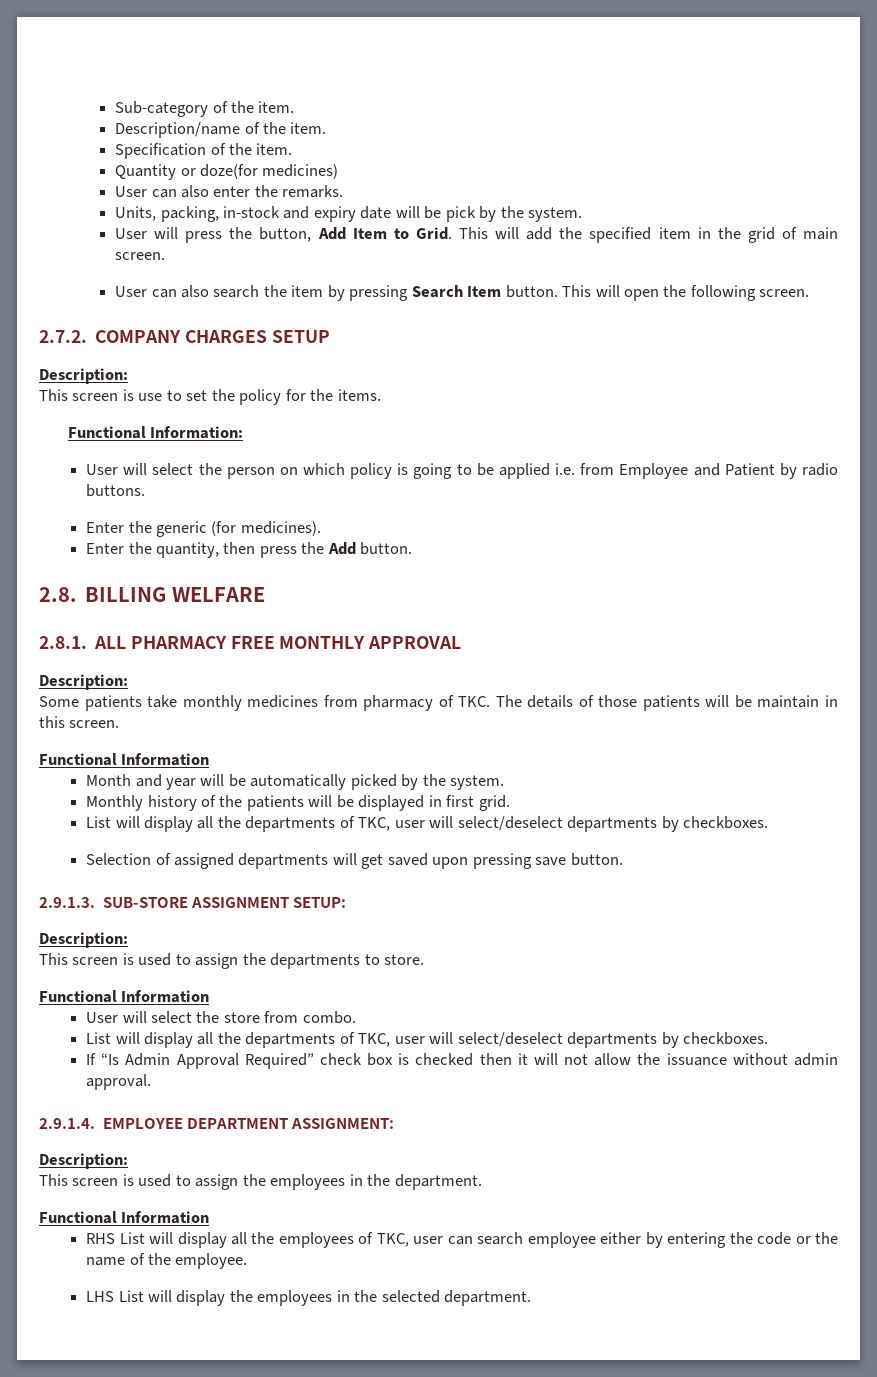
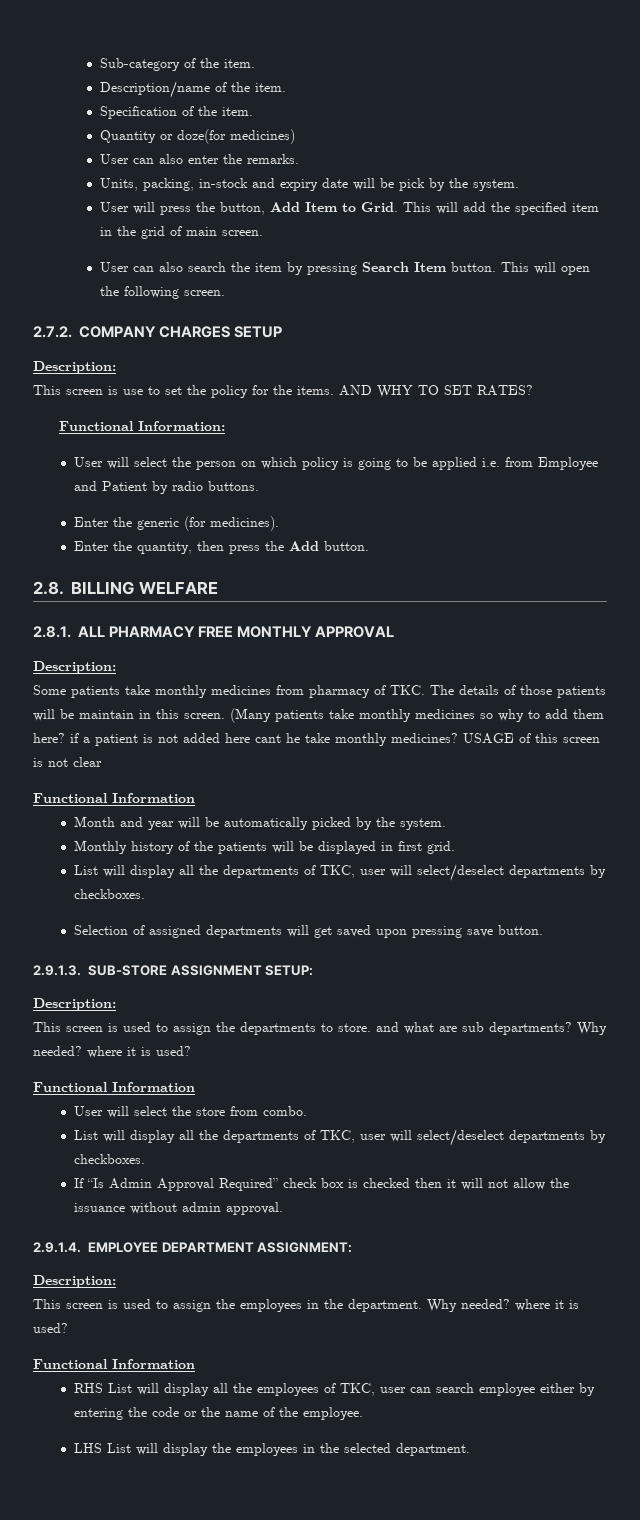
(381, 395) none -> [339,385,533,398] AND WHY TO SET RATES?
(120, 724) none -> [230,708,604,723] [33,733,600,746] [33,757,102,767] (Many patients take monthly medicines so why to add them here? if a patient is not added here cant he take monthly medicines? USAGE of this screen is not clear
(425, 959) none -> [376,1022,607,1035] [33,1046,191,1058] and what are sub departments? Why needed? where it is used?
(482, 1182) none -> [427,1299,579,1312] [33,1323,68,1333] Why needed? where it is used?

